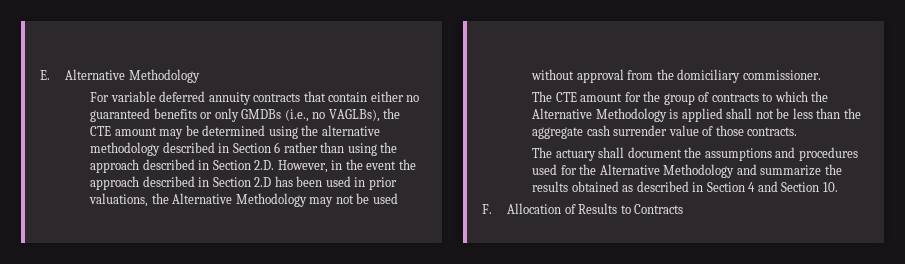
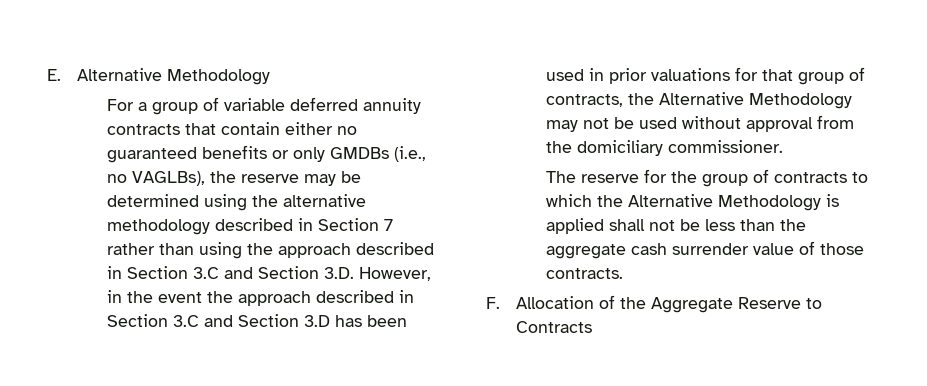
(110, 97) none -> [137,97,219,115] a group of
[90,126,157,136] CTE amount -> [240,174,299,183] reserve
[274,142,281,153] 6 -> [383,219,393,231] 7
[254,160,275,170] 2.D. -> [192,266,354,279] 3.C and Section 3.D.
[254,177,272,187] 2.D -> [172,314,330,327] 3.C and Section 3.D
[89,193,149,207] valuations, -> [650,67,865,85] [545,94,623,107] valuations for that group of contracts,
[555,92,623,102] CTE amount -> [580,174,639,183] reserve
[532,147,858,161] [532,164,842,178] [532,181,838,192] // The actuary shall document the assumptions and procedures used for the Alternative Methodology and summarize the results obtained as described in Section 4 and Section 10. -> (623, 273) none
[578,203,618,214] Results -> [619,297,801,313] the Aggregate Reserve

